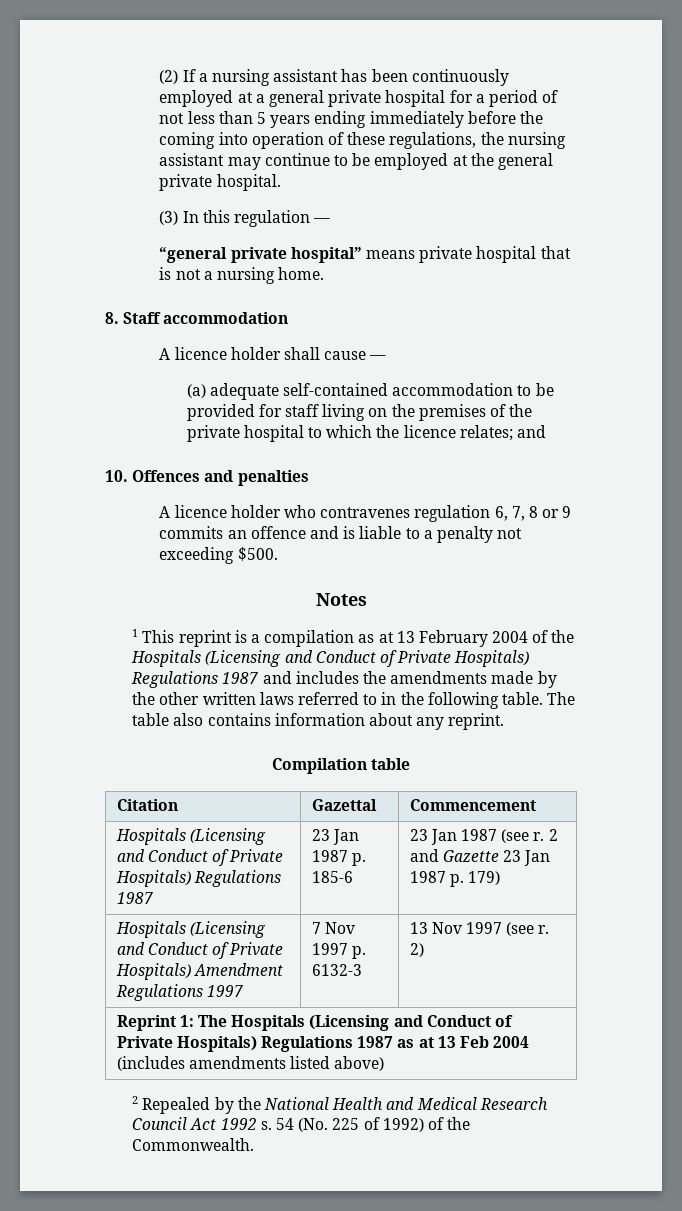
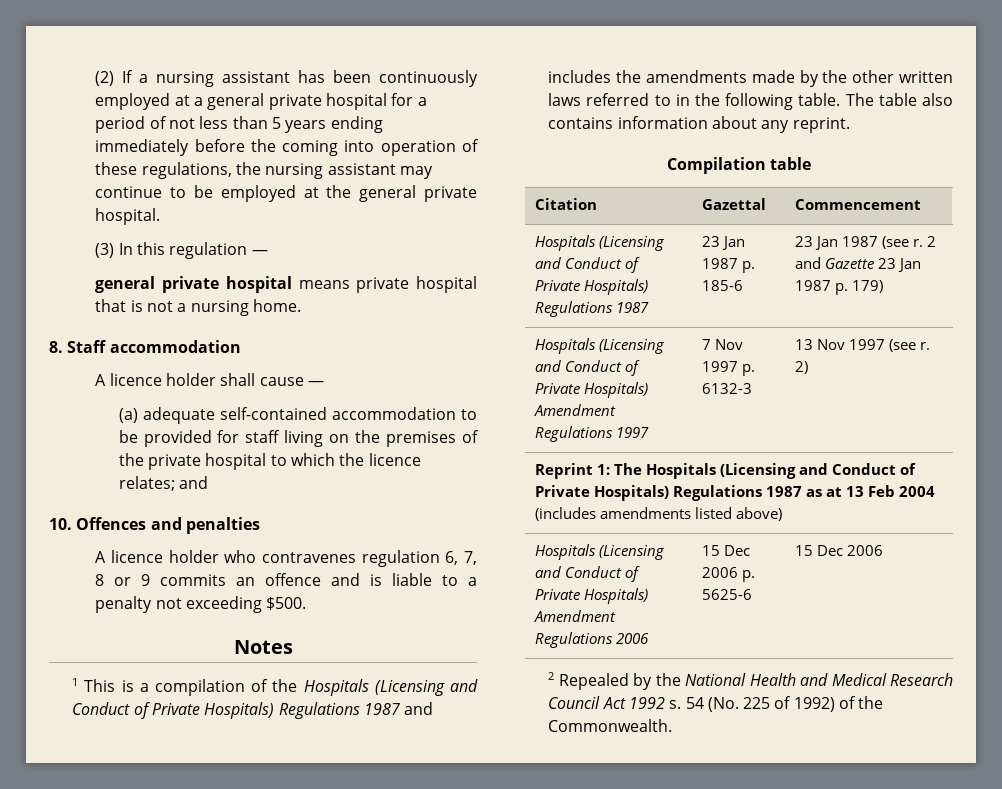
[159,247,362,263] “general private hospital” -> [95,276,292,293] general private hospital
[178,630,232,647] reprint -> (116, 685) none
[358,630,529,647] as at 13 February 2004 -> (246, 687) none
(385, 1063) none -> [534,544,665,560] [534,566,640,582] [534,588,648,604] [533,610,616,622] [534,632,649,648] [701,545,750,556] [701,567,755,582] [701,589,752,600] [794,545,883,556] // Hospitals (Licensing and Conduct of Private Hospitals) Amendment Regulations 2006 | 15 Dec 2006 p. 5625-6 | 15 Dec 2006

